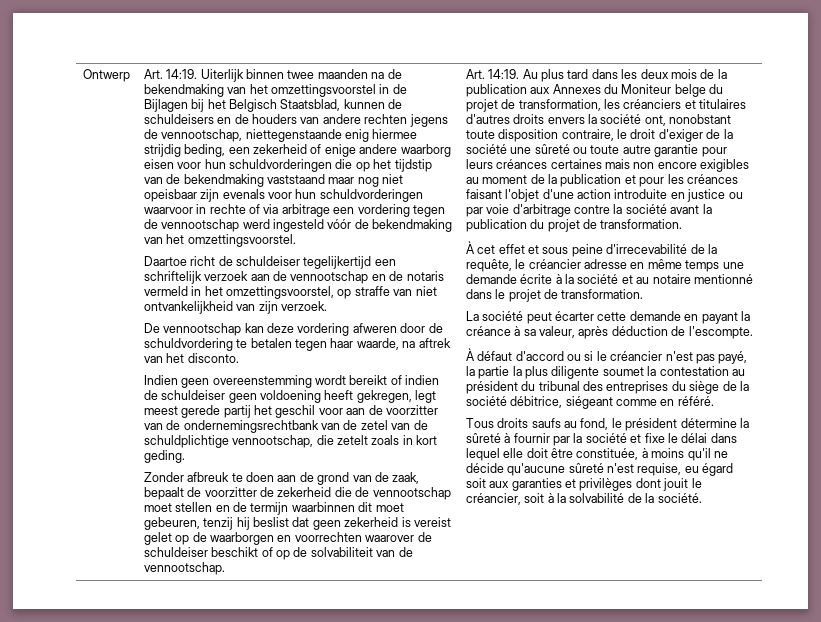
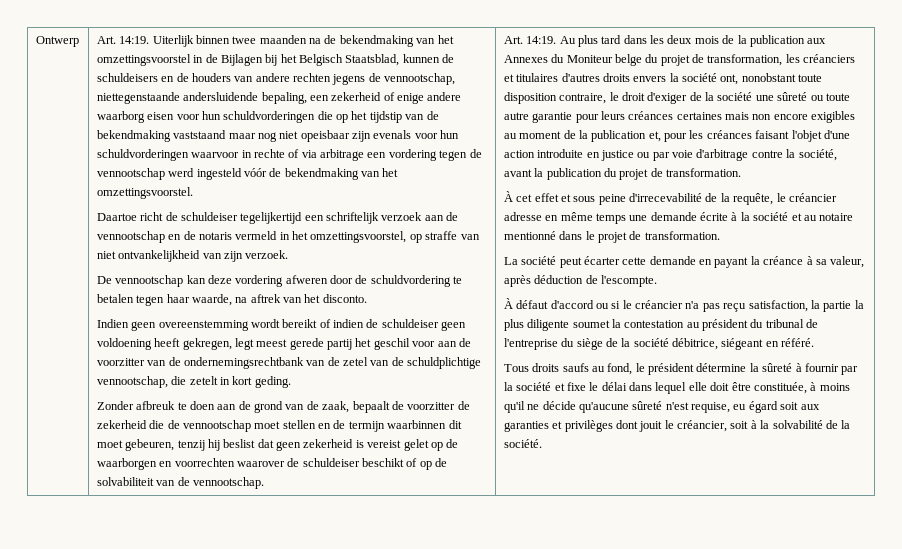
[345,129,418,142] [143,144,226,157] enig hiermee strijdig beding, -> [183,92,307,104] andersluidende bepaling,
[371,435,400,445] zoals -> (218, 380) none
[624,175,636,184] et -> [648,131,661,142] et,
[625,204,667,214] société -> [798,149,837,161] société,
[665,351,748,364] n'est pas payé, -> [685,300,808,312] n'a pas reçu satisfaction,
[583,381,669,394] des entreprises -> [806,319,819,328] [503,338,558,350] de l'entreprise
[616,399,658,406] comme -> (764, 344) none

